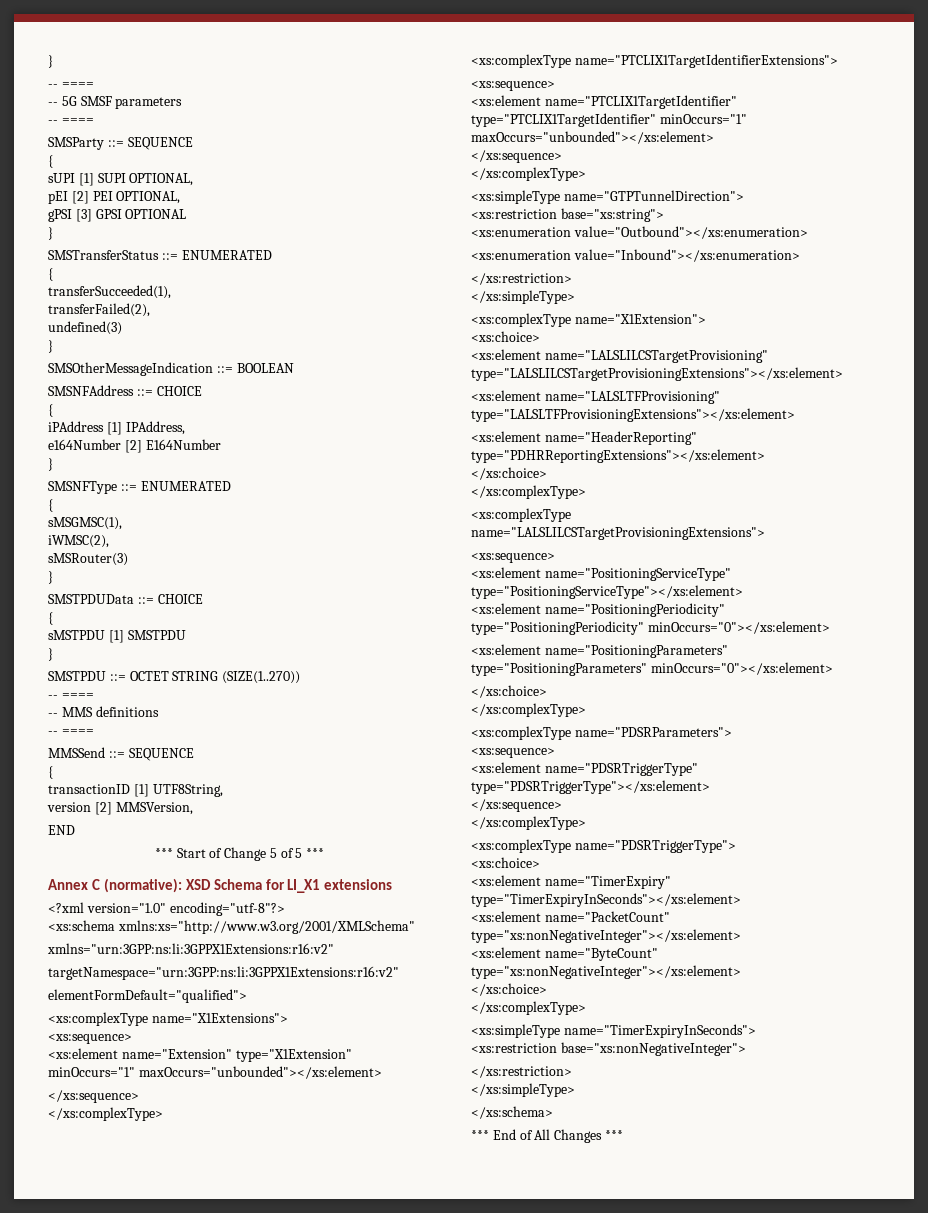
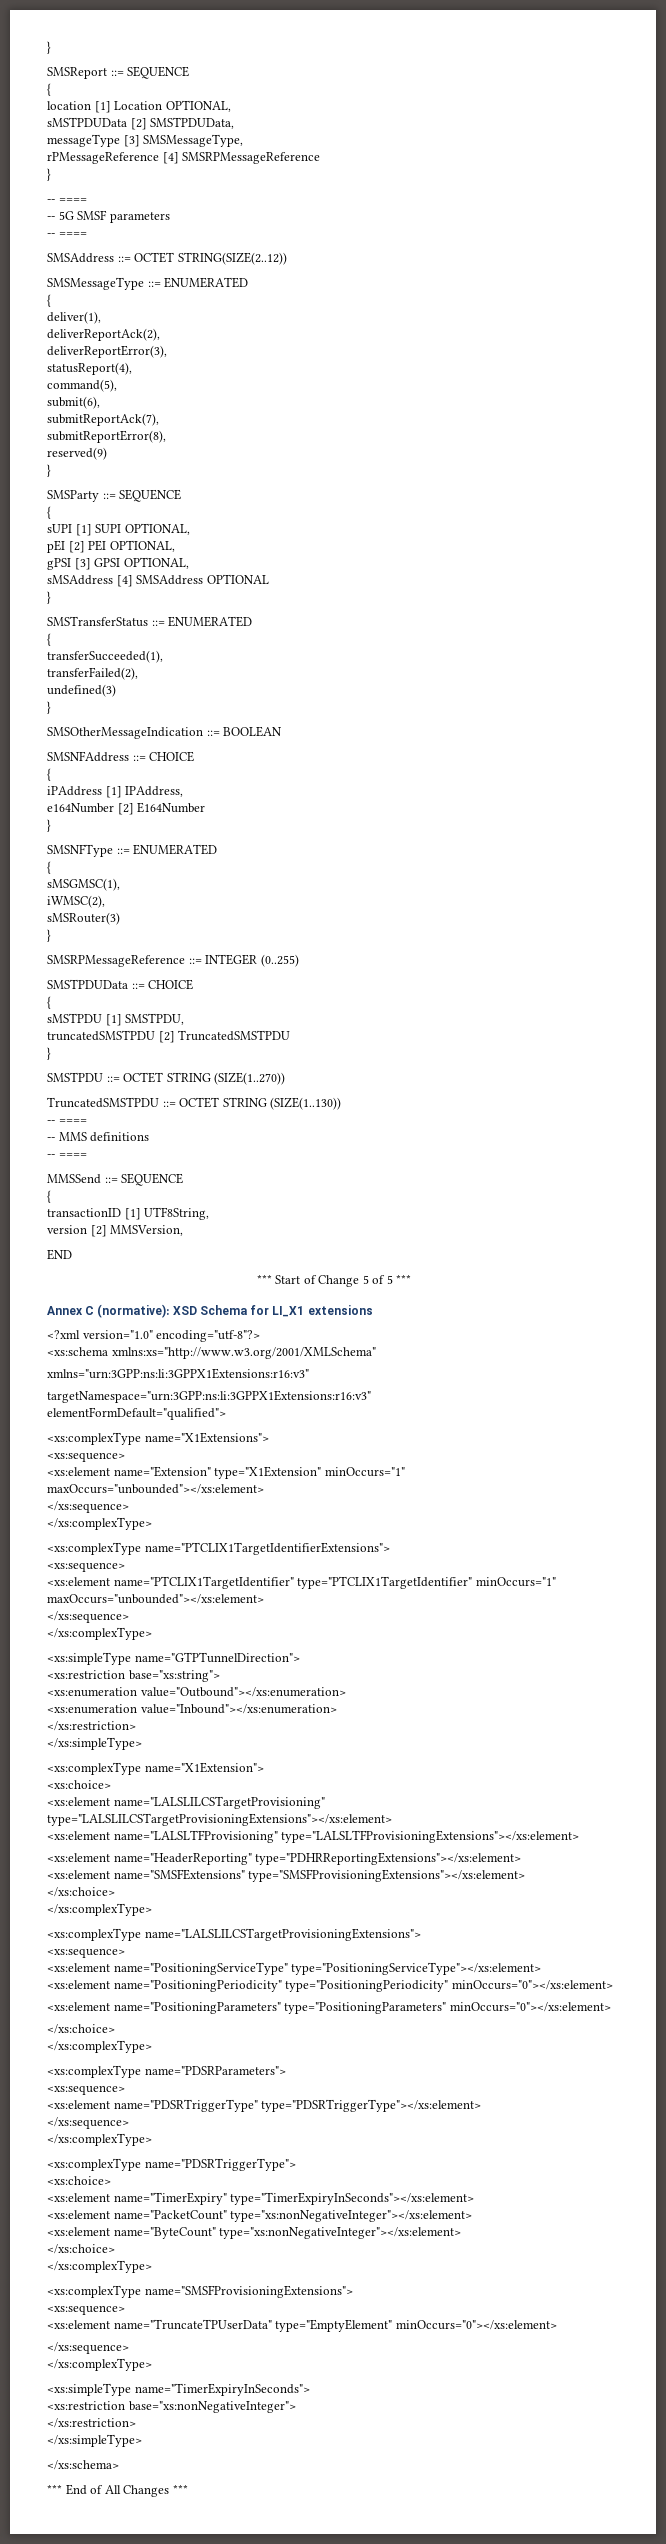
[48,55,53,68] } -> [47,41,51,54] [47,66,190,79] [47,83,51,96] [47,100,231,113] [47,117,235,130] [47,134,244,147] [47,152,321,164] [47,168,51,181] } // SMSReport ::= SEQUENCE // { // location [1] Location OPTIONAL, // sMSTPDUData [2] SMSTPDUData, // messageType [3] SMSMessageType, // rPMessageReference [4] SMSRPMessageReference // }
(94, 121) none -> [47,252,287,265] [47,277,249,290] [47,294,51,307] [47,311,101,324] [47,328,160,341] [47,345,167,358] [47,362,132,375] [47,379,117,392] [47,396,100,409] [47,413,159,426] [47,430,166,443] [47,447,107,460] [47,464,51,477] // SMSAddress ::= OCTET STRING(SIZE(2..12)) // SMSMessageType ::= ENUMERATED // { // deliver(1), // deliverReportAck(2), // deliverReportError(3), // statusReport(4), // command(5), // submit(6), // submitReportAck(7), // submitReportError(8), // reserved(9) // }
(122, 214) none -> [123,557,189,569] [47,575,204,587] OPTIONAL, // sMSAddress [4] SMSAddress
(53, 577) none -> [47,954,299,967] // SMSRPMessageReference ::= INTEGER (0..255)
[127,630,186,640] SMSTPDU -> [125,1013,185,1025] [47,1030,291,1043] SMSTPDU, // truncatedSMSTPDU [2] TruncatedSMSTPDU
(301, 677) none -> [47,1097,342,1110] // TruncatedSMSTPDU ::= OCTET STRING (SIZE(1..130))
[47,943,334,954] [48,966,399,980] xmlns="urn:3GPP:ns:li:3GPPX1Extensions:r16:v2" // targetNamespace="urn:3GPP:ns:li:3GPPX1Extensions:r16:v2" -> [47,1368,309,1379] [47,1390,371,1403] xmlns="urn:3GPP:ns:li:3GPPX1Extensions:r16:v3" // targetNamespace="urn:3GPP:ns:li:3GPPX1Extensions:r16:v3"
(765, 456) none -> [47,1869,526,1882] // <xs:element name="SMSFExtensions" type="SMSFProvisioningExtensions"></xs:element>
(586, 1008) none -> [47,2285,353,2298] [47,2305,125,2315] [47,2319,557,2332] [47,2342,129,2354] [47,2358,152,2371] // <xs:complexType name="SMSFProvisioningExtensions"> // <xs:sequence> // <xs:element name="TruncateTPUserData" type="EmptyElement" minOccurs="0"></xs:element> // </xs:sequence> // </xs:complexType>

